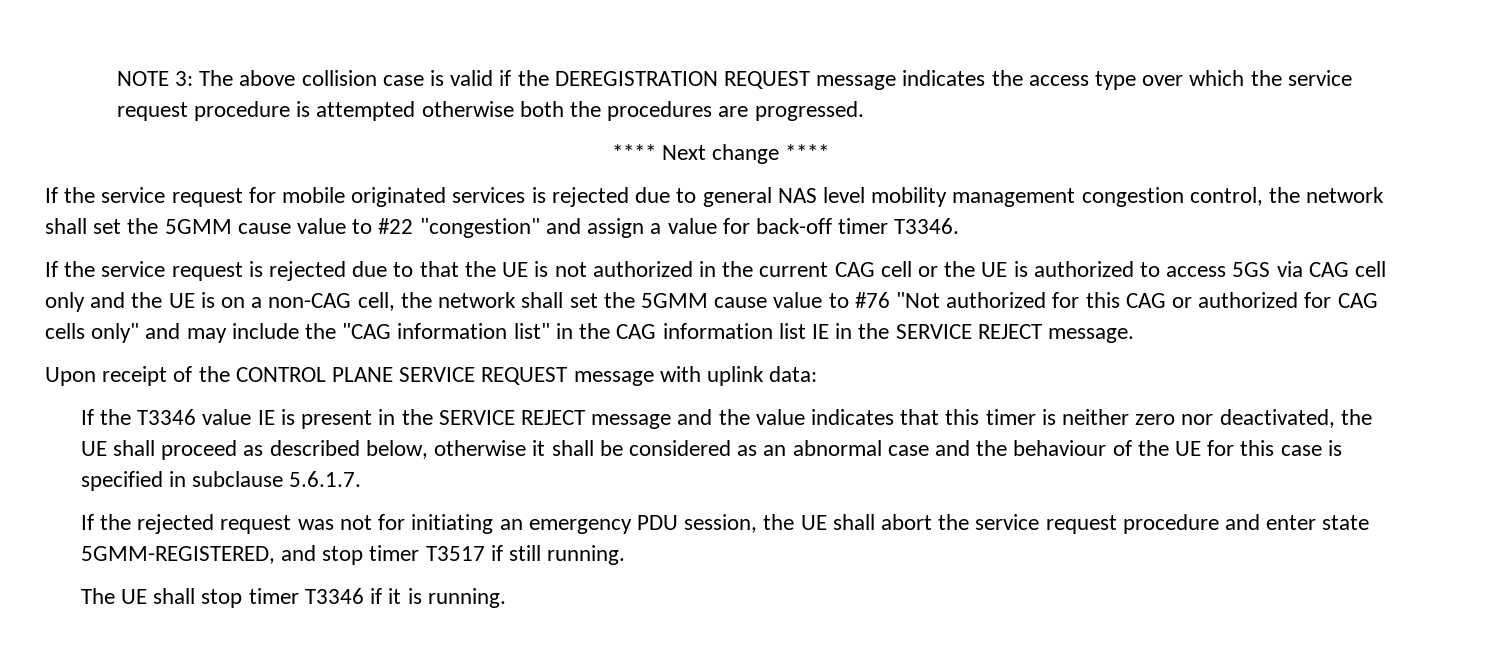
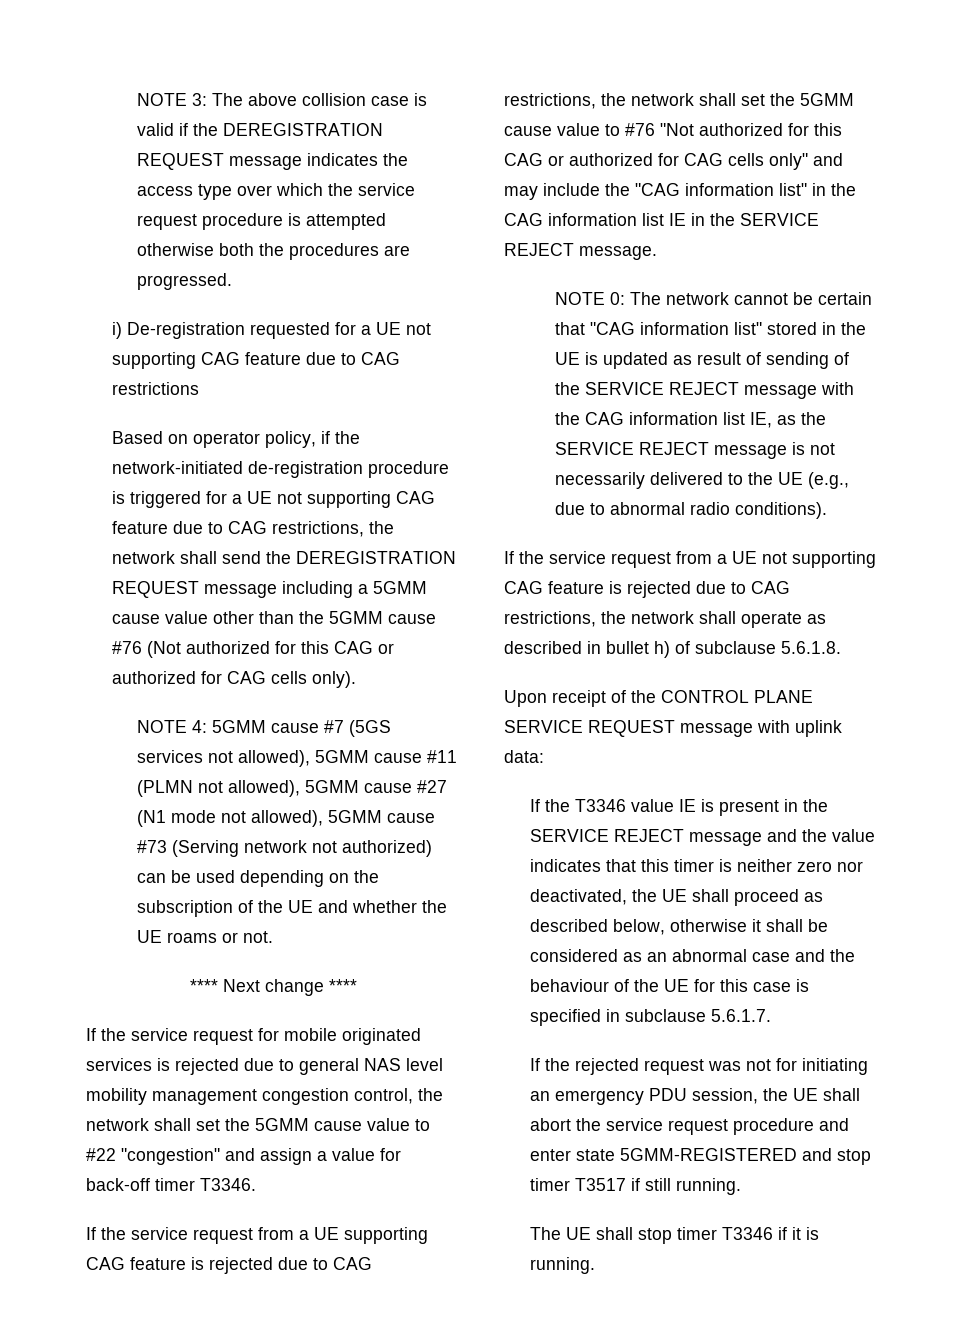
(864, 111) none -> [111,322,431,339] [111,352,400,369] [111,382,199,395] [111,431,360,448] [111,461,449,478] [111,491,435,508] [111,521,394,537] [111,551,456,564] [111,581,427,598] [111,611,436,624] [111,641,394,658] [111,671,356,688] [137,720,392,737] [137,750,458,767] [137,780,448,797] [137,810,436,827] [137,840,433,857] [137,870,380,887] [137,900,448,917] [137,930,274,943] // i) De-registration requested for a UE not supporting CAG feature due to CAG restrictions // Based on operator policy, if the network-initiated de-registration procedure is triggered for a UE not supporting CAG feature due to CAG restrictions, the network shall send the DEREGISTRATION REQUEST message including a 5GMM cause value other than the 5GMM cause #76 (Not authorized for this CAG or authorized for CAG cells only). // NOTE 4: 5GMM cause #7 (5GS services not allowed), 5GMM cause #11 (PLMN not allowed), 5GMM cause #27 (N1 mode not allowed), 5GMM cause #73 (Serving network not authorized) can be used depending on the subscription of the UE and whether the UE roams or not.
[248,261,1387,281] [45,292,395,312] is rejected due to that the UE is not authorized in the current CAG cell or the UE is authorized to access 5GS via CAG cell only and the UE is on a non-CAG cell, -> [258,1227,428,1244] [86,1257,372,1274] [504,93,596,109] from a UE supporting CAG feature is rejected due to CAG restrictions,
(1134, 335) none -> [555,292,873,305] [555,322,867,335] [555,352,850,369] [555,382,855,399] [555,412,827,428] [555,442,836,459] [555,472,850,489] [555,502,828,519] [504,551,876,568] [504,581,790,598] [504,611,826,628] [504,641,841,658] // NOTE 0: The network cannot be certain that "CAG information list" stored in the UE is updated as result of sending of the SERVICE REJECT message with the CAG information list IE, as the SERVICE REJECT message is not necessarily delivered to the UE (e.g., due to abnormal radio conditions). // If the service request from a UE not supporting CAG feature is rejected due to CAG restrictions, the network shall operate as described in bullet h) of subclause 5.6.1.8.
[80,546,275,564] 5GMM-REGISTERED, -> [619,1148,797,1161] 5GMM-REGISTERED

